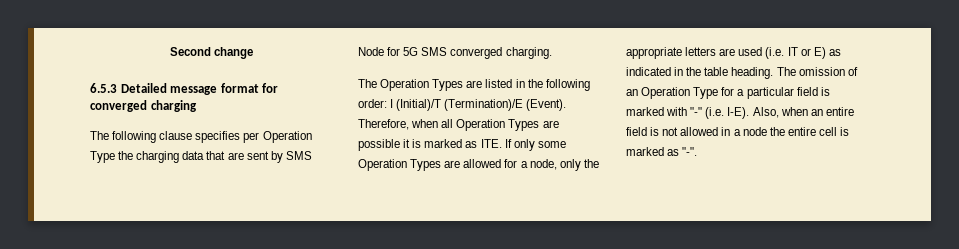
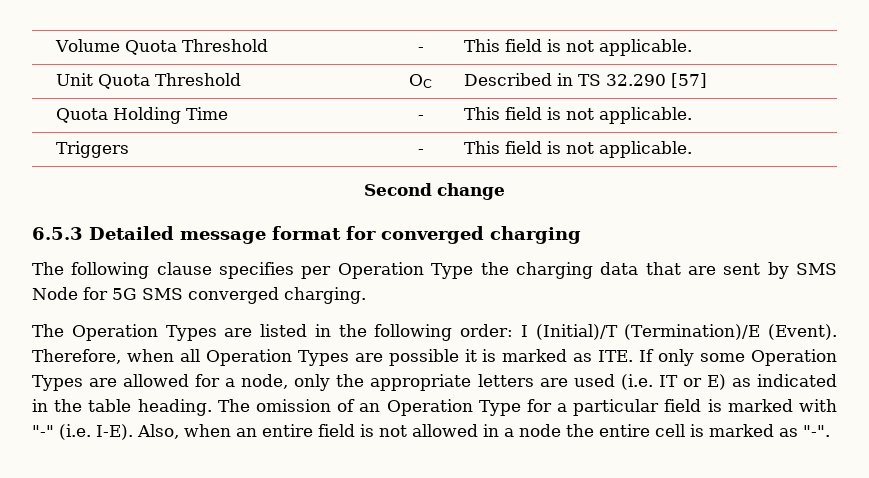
(169, 51) none -> [55,39,269,55] [417,47,424,52] [464,39,693,56] [56,73,242,89] [409,74,432,88] [464,73,708,88] [56,107,229,124] [417,115,424,120] [464,107,693,124] [56,141,130,158] [417,149,424,154] [464,141,693,158] Volume Quota Threshold | - | This field is not applicable. // Unit Quota Threshold | OC | Described in TS 32.290 [57] // Quota Holding Time | - | This field is not applicable. // Triggers | - | This field is not applicable. //

